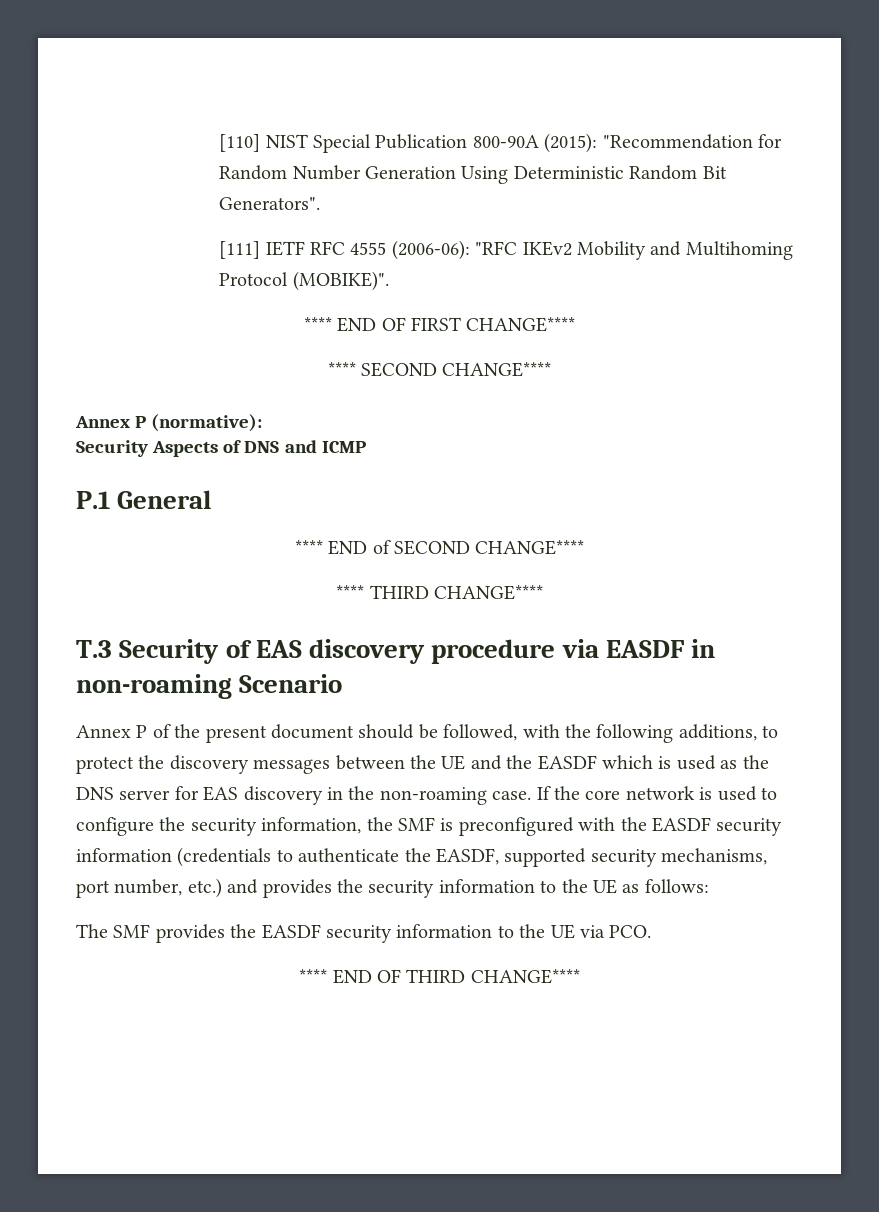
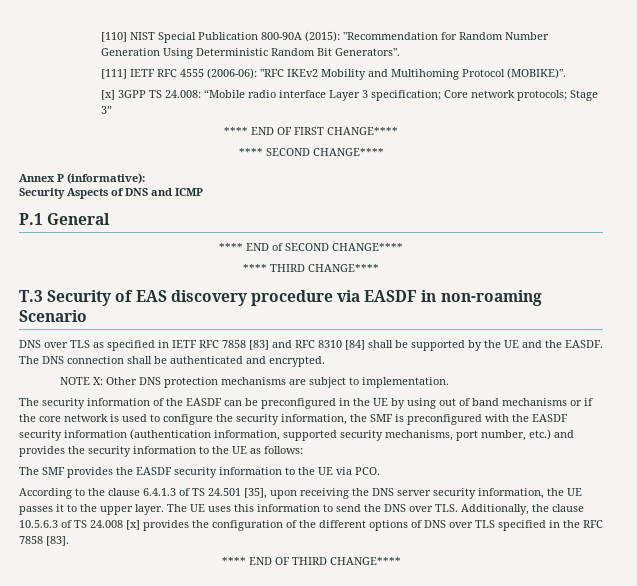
(389, 281) none -> [100,89,598,101] [100,106,112,114] // [x] 3GPP TS 24.008: “Mobile radio interface Layer 3 specification; Core network protocols; Stage 3”
[151,414,263,432] (normative): -> [67,173,145,184] (informative):
[76,724,779,743] [76,755,769,774] [76,786,551,805] Annex P of the present document should be followed, with the following additions, to protect the discovery messages between the UE and the EASDF which is used as the DNS server for EAS discovery in the non-roaming case. If -> [19,340,603,351] [19,356,325,367] [59,377,449,388] [19,398,593,409] DNS over TLS as specified in IETF RFC 7858 [83] and RFC 8310 [84] shall be supported by the UE and the EASDF. The DNS connection shall be authenticated and encrypted. // NOTE X: Other DNS protection mechanisms are subject to implementation. // The security information of the EASDF can be preconfigured in the UE by using out of band mechanisms or if
[177,847,499,867] (credentials to authenticate the EASDF, -> [130,429,280,441] (authentication information,
(652, 931) none -> [19,488,582,499] [19,504,584,515] [19,520,603,531] [19,536,69,546] // According to the clause 6.4.1.3 of TS 24.501 [35], upon receiving the DNS server security information, the UE passes it to the upper layer. The UE uses this information to send the DNS over TLS. Additionally, the clause 10.5.6.3 of TS 24.008 [x] provides the configuration of the different options of DNS over TLS specified in the RFC 7858 [83].

